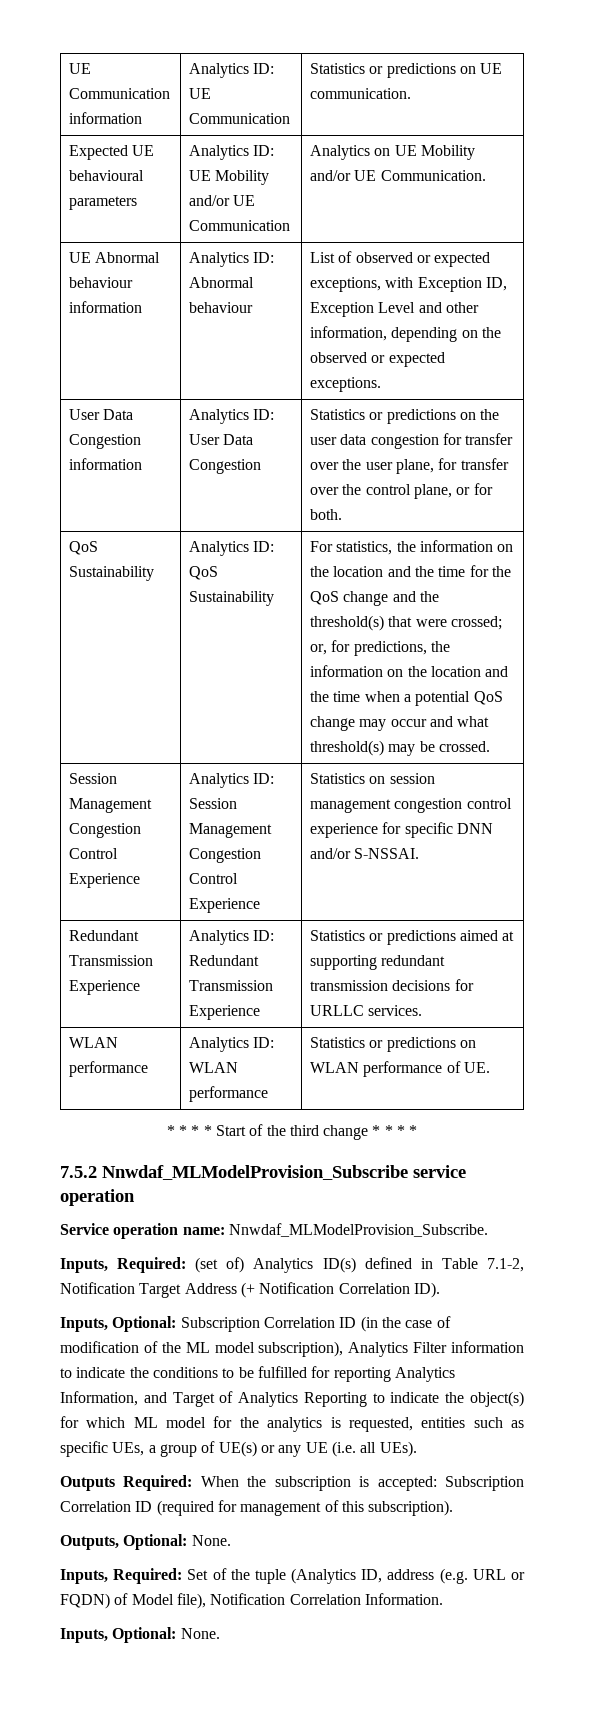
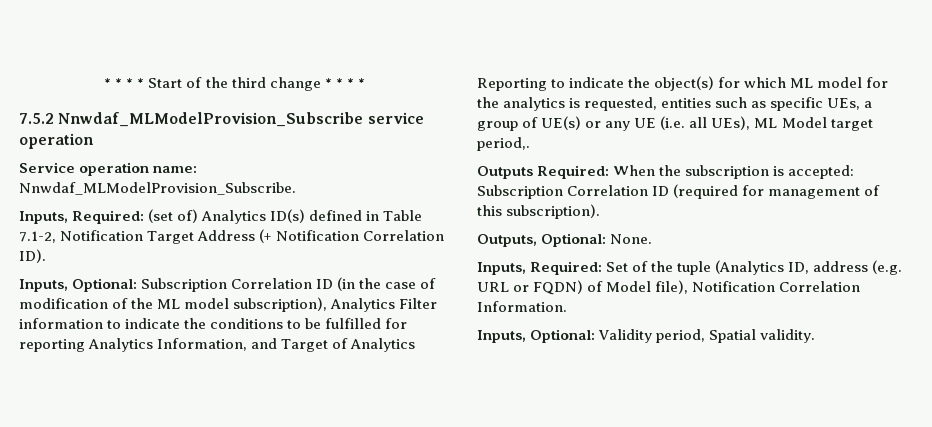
[69,63,92,74] [69,88,171,99] [69,112,143,124] [189,63,275,78] [189,88,212,99] [189,113,291,124] [310,63,503,78] [310,88,412,99] [69,145,155,160] [69,170,145,181] [69,196,138,210] [189,145,275,160] [189,170,270,185] [189,195,256,206] [189,220,291,231] [310,145,475,160] [310,170,486,181] [69,252,161,263] [69,277,134,288] [69,301,143,313] [189,252,275,267] [189,277,255,288] [189,302,254,313] [310,251,491,267] [310,277,507,292] [310,302,479,317] [310,326,501,342] [310,352,445,367] [310,377,382,392] [69,409,134,420] [69,434,142,449] [69,458,143,470] [189,409,275,424] [189,434,254,445] [189,459,262,474] [310,409,500,424] [310,433,514,449] [310,458,509,474] [310,483,493,499] [310,509,343,520] [69,541,99,555] [69,566,155,581] [189,541,275,556] [189,566,219,580] [189,591,275,606] [310,540,514,555] [310,565,511,577] [310,591,439,606] [310,615,502,631] [310,640,450,656] [310,665,509,677] [310,691,503,706] [310,716,490,731] [310,740,490,756] [69,773,118,784] [69,798,153,813] [69,823,142,838] [69,848,119,859] [69,873,141,888] [189,773,275,788] [189,798,238,809] [189,823,273,838] [189,848,262,863] [189,873,239,884] [189,898,261,913] [310,773,435,784] [310,798,512,813] [310,822,493,838] [310,848,420,859] [69,930,140,941] [69,955,154,966] [69,980,141,995] [189,930,275,945] [189,955,260,966] [189,980,274,991] [189,1005,261,1020] [310,930,515,945] [310,955,446,970] [310,979,474,991] [310,1005,423,1016] [69,1037,119,1048] [69,1061,149,1077] [189,1037,275,1052] [189,1062,239,1073] [189,1086,269,1102] [310,1037,476,1052] [310,1061,490,1077] UE Communication information | Analytics ID: UE Communication | Statistics or predictions on UE communication. // Expected UE behavioural parameters | Analytics ID: UE Mobility and/or UE Communication | Analytics on UE Mobility and/or UE Communication. // UE Abnormal behaviour information | Analytics ID: Abnormal behaviour | List of observed or expected exceptions, with Exception ID, Exception Level and other information, depending on the observed or expected exceptions. // User Data Congestion information | Analytics ID: User Data Congestion | Statistics or predictions on the user data congestion for transfer over the user plane, for transfer over the control plane, or for both. // QoS Sustainability | Analytics ID: QoS Sustainability | For statistics, the information on the location and the time for the QoS change and the threshold(s) that were crossed; or, for predictions, the information on the location and the time when a potential QoS change may occur and what threshold(s) may be crossed. // Session Management Congestion Control Experience | Analytics ID: Session Management Congestion Control Experience | Statistics on session management congestion control experience for specific DNN and/or S-NSSAI. // Redundant Transmission Experience | Analytics ID: Redundant Transmission Experience | Statistics or predictions aimed at supporting redundant transmission decisions for URLLC services. // WLAN performance | Analytics ID: WLAN performance | Statistics or predictions on WLAN performance of UE. // -> (104, 83) none
[379,1441,417,1457] UEs). -> [711,116,873,131] [477,137,530,151] UEs), ML Model target period,.
[180,1628,220,1639] None. -> [598,329,816,343] Validity period, Spatial validity.

